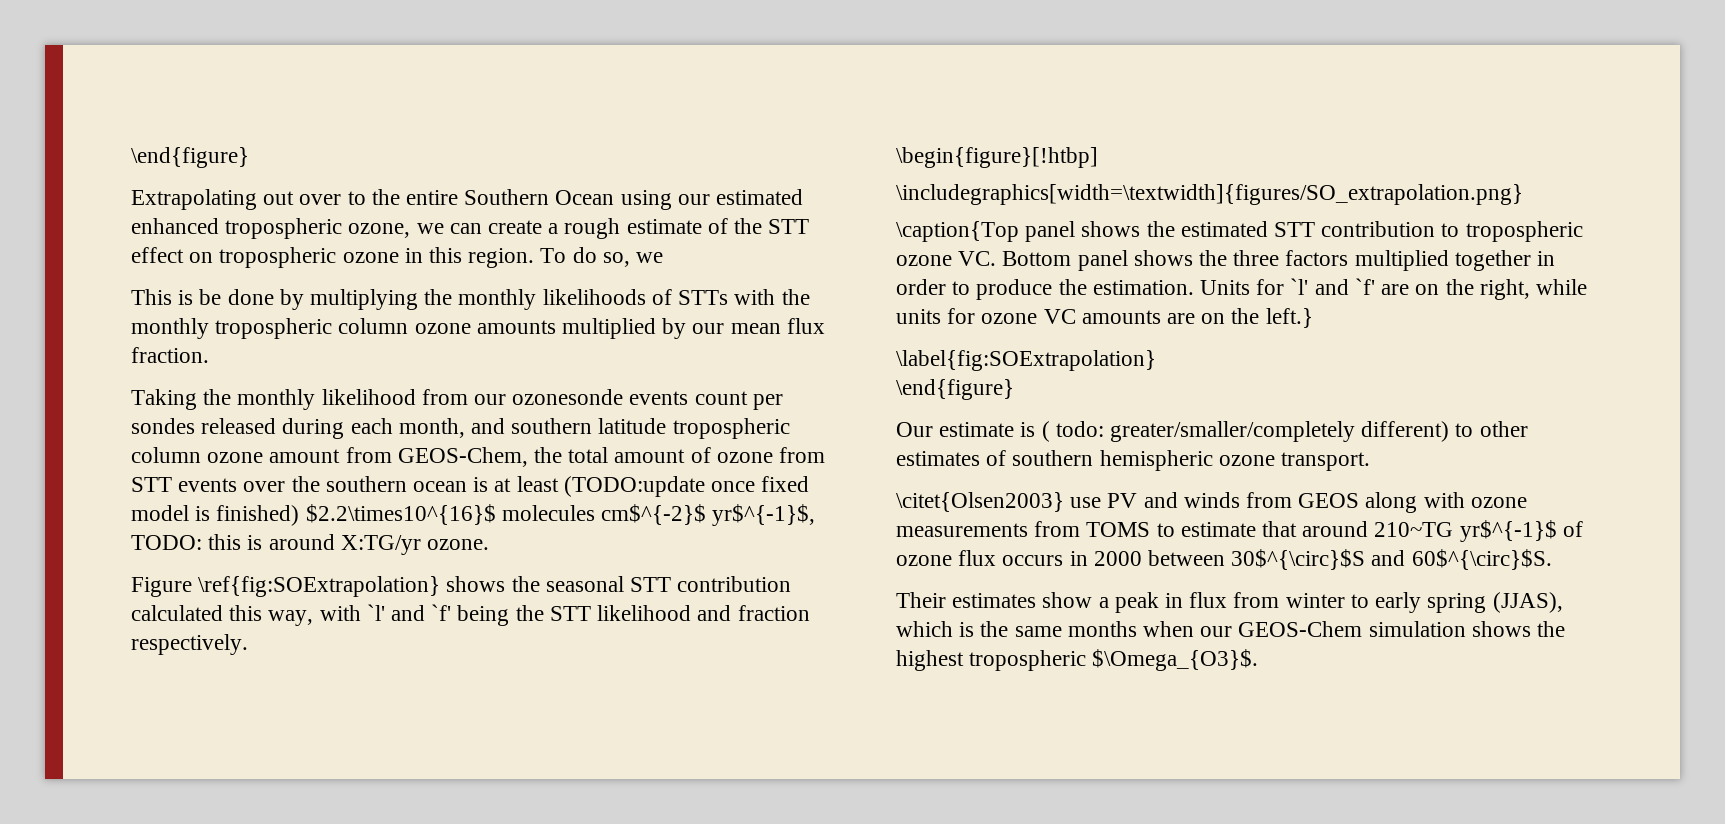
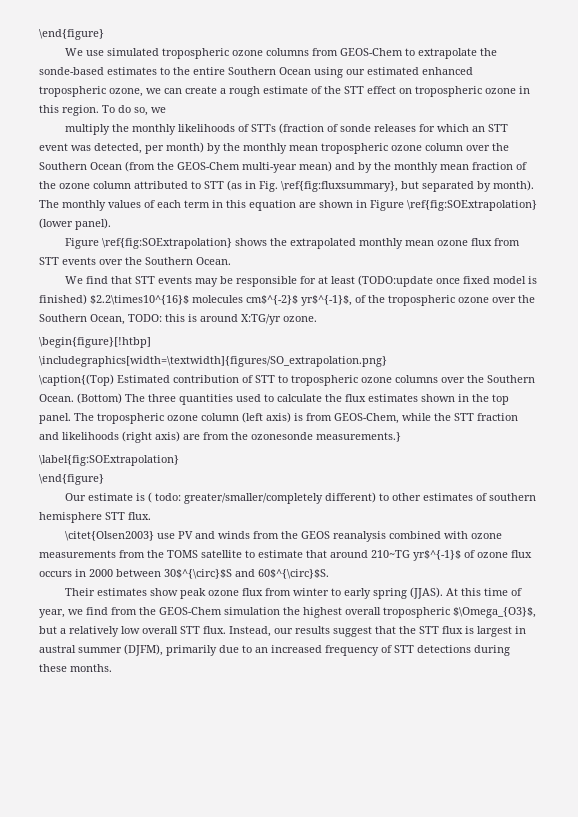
[131,147,249,168] [131,189,342,210] \end{figure} // Extrapolating out over -> [39,29,104,40] [65,48,498,59] [39,67,157,75] \end{figure} // We use simulated tropospheric ozone columns from GEOS-Chem to extrapolate the sonde-based estimates
[131,289,419,310] This is be done by multiplying -> [65,124,111,135] multiply
[734,289,810,305] [131,318,825,339] [131,347,209,363] [131,389,783,410] [131,418,790,439] [131,447,773,467] with the monthly tropospheric column ozone amounts multiplied by our mean flux fraction. // Taking the monthly likelihood from our ozonesonde events count per sondes released during each month, and southern latitude tropospheric column ozone amount from GEOS-Chem, the total amount of ozone -> [279,123,509,134] [39,142,509,154] [39,161,527,173] [39,180,534,192] [39,200,537,211] [39,218,111,230] [65,238,493,249] (fraction of sonde releases for which an STT event was detected, per month) by the monthly mean tropospheric ozone column over the Southern Ocean (from the GEOS-Chem multi-year mean) and by the monthly mean fraction of the ozone column attributed to STT (as in Fig. \ref{fig:fluxsummary}, but separated by month). The monthly values of each term in this equation are shown in Figure \ref{fig:SOExtrapolation} (lower panel). // Figure \ref{fig:SOExtrapolation} shows the extrapolated monthly mean ozone flux
[325,476,489,492] southern ocean is -> [145,257,231,265] [65,276,317,287] Southern Ocean. // We find that STT events may be responsible for
(816, 515) none -> [355,295,535,306] [39,314,125,325] of the tropospheric ozone over the Southern Ocean,
[131,576,792,597] [131,604,810,626] [131,634,248,655] [896,147,1098,168] [896,184,1523,205] [896,221,1583,242] [896,250,1556,271] [896,278,1587,300] [896,308,1313,328] Figure \ref{fig:SOExtrapolation} shows the seasonal STT contribution calculated this way, with `l' and `f' being the STT likelihood and fraction respectively. // \begin{figure}[!htbp] // \includegraphics[width=\textwidth]{figures/SO_extrapolation.png} // \caption{Top panel shows the estimated STT contribution to tropospheric ozone VC. Bottom panel shows the three factors multiplied together in order to produce the estimation. Units for `l' and `f' are on the right, while units for ozone VC amounts are on the left.} -> [39,337,151,348] [39,356,387,367] [39,374,535,386] [39,393,509,405] [39,412,518,424] [39,431,401,443] \begin{figure}[!htbp] // \includegraphics[width=\textwidth]{figures/SO_extrapolation.png} // \caption{(Top) Estimated contribution of STT to tropospheric ozone columns over the Southern Ocean. (Bottom) The three quantities used to calculate the flux estimates shown in the top panel. The tropospheric ozone column (left axis) is from GEOS-Chem, while the STT fraction and likelihoods (right axis) are from the ozonesonde measurements.}
[1099,450,1371,471] hemispheric ozone transport. -> [39,512,151,523] hemisphere STT flux.
[1298,492,1418,513] GEOS along -> [281,531,442,542] the GEOS reanalysis combined
[1086,522,1151,537] TOMS -> [147,550,242,558] the TOMS satellite
[1098,592,1184,613] a peak in -> [180,588,240,599] peak ozone
[1492,592,1563,613] [896,621,1233,637] (JJAS), which is the same months when our -> [410,587,523,599] [39,607,156,618] (JJAS). At this time of year, we find from the
[1471,621,1531,637] shows -> (280, 611) none
[969,649,1259,671] tropospheric $\Omega_{O3}$. -> [345,607,536,618] [39,626,526,637] [39,644,510,656] [39,664,112,672] overall tropospheric $\Omega_{O3}$, but a relatively low overall STT flux. Instead, our results suggest that the STT flux is largest in austral summer (DJFM), primarily due to an increased frequency of STT detections during these months.

